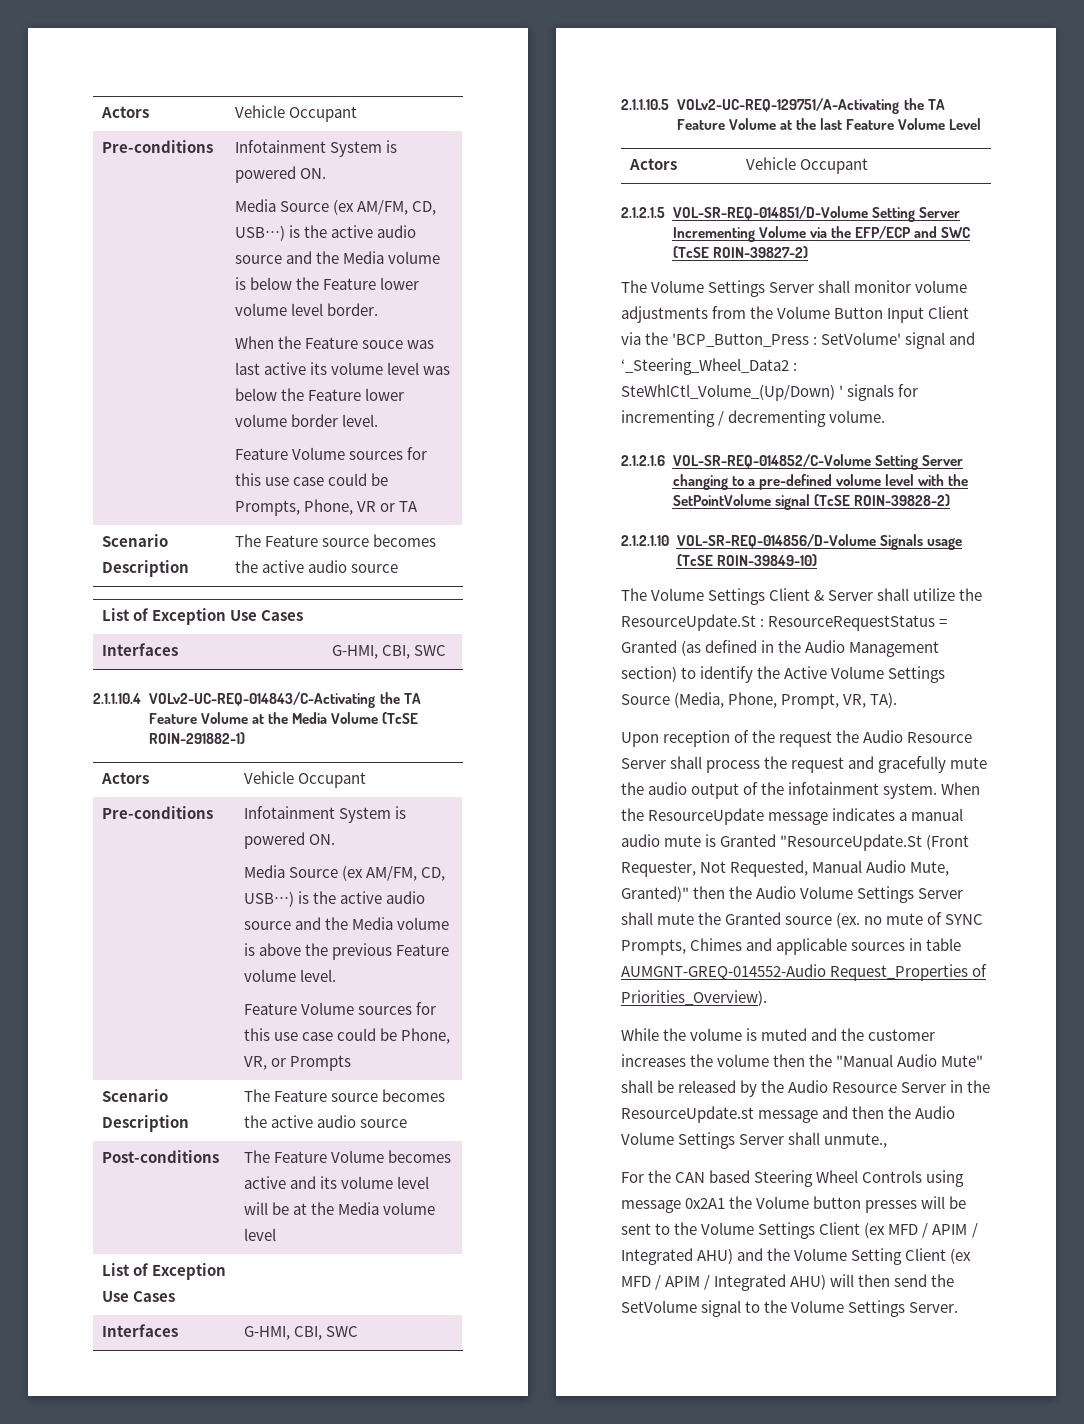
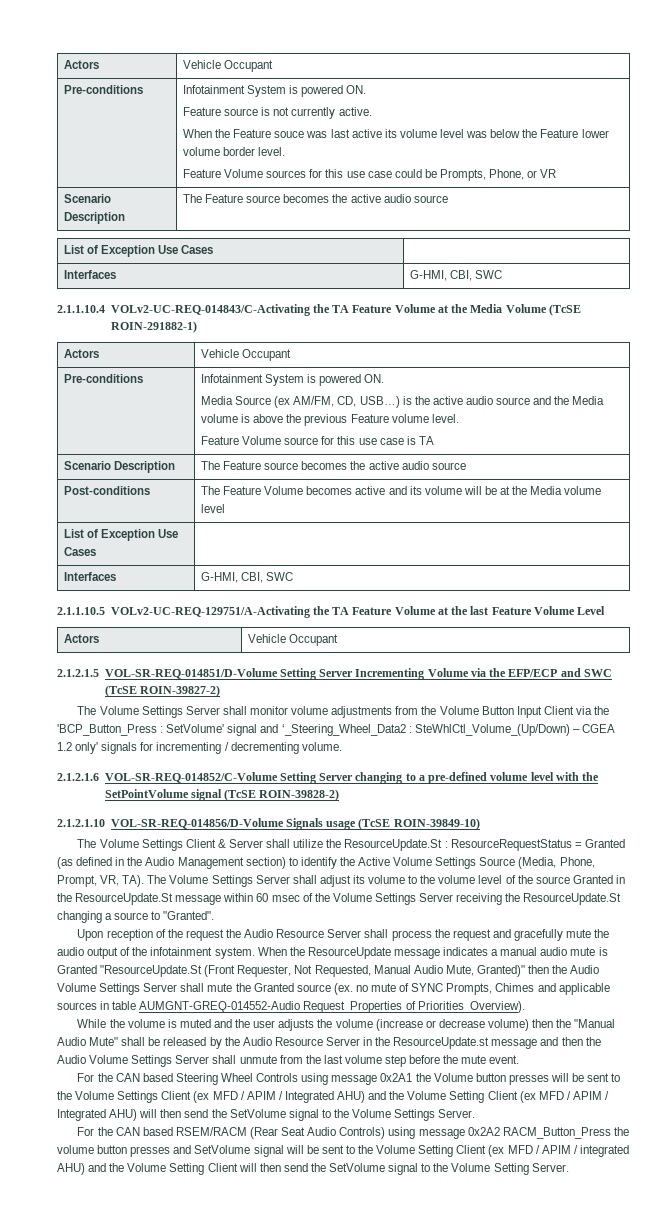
[100,106,149,118] [234,105,357,122] [101,140,213,153] [234,140,397,157] [234,166,326,183] [234,199,437,215] [234,225,417,241] [234,251,441,264] [234,277,420,290] [234,303,378,316] Actors | Vehicle Occupant // Pre-conditions | Infotainment System is powered ON. // Media Source (ex AM/FM, CD, USB…) is the active audio source and the Media volume is below the Feature lower volume level border. -> [64,60,100,69] [183,60,274,72] [64,85,144,94] [183,85,367,97] [183,107,372,119] Actors | Vehicle Occupant // Pre-conditions | Infotainment System is powered ON. // Feature source is not currently active.
(353, 507) none -> [527,170,538,178] or
[379,501,419,512] or TA -> (557, 173) none
[357,1002,436,1015] [243,1028,451,1044] [243,1055,351,1071] sources for this use case could be Phone, VR, or Prompts -> [284,436,434,445] source for this use case is TA
[397,1176,430,1189] level -> (462, 490) none
[839,385,844,397] ' -> [572,724,615,733] [57,742,99,754] – CGEA 1.2 only'
(898, 700) none -> [147,875,625,887] [57,893,622,905] [57,911,215,923] The Volume Settings Server shall adjust its volume to the volume level of the source Granted in the ResourceUpdate.St message within 60 msec of the Volume Settings Server receiving the ResourceUpdate.St changing a source to "Granted".
[868,1029,936,1041] [621,1054,770,1067] customer increases the volume -> [253,1019,529,1031] user adjusts the volume (increase or decrease volume)
[824,1133,888,1148] unmute., -> [239,1055,520,1067] unmute from the last volume step before the mute event.
(959, 1307) none -> [77,1127,629,1139] [57,1145,629,1157] [57,1163,569,1175] // For the CAN based RSEM/RACM (Rear Seat Audio Controls) using message 0x2A2 RACM_Button_Press the volume button presses and SetVolume signal will be sent to the Volume Setting Client (ex MFD / APIM / integrated AHU) and the Volume Setting Client will then send the SetVolume signal to the Volume Setting Server.

